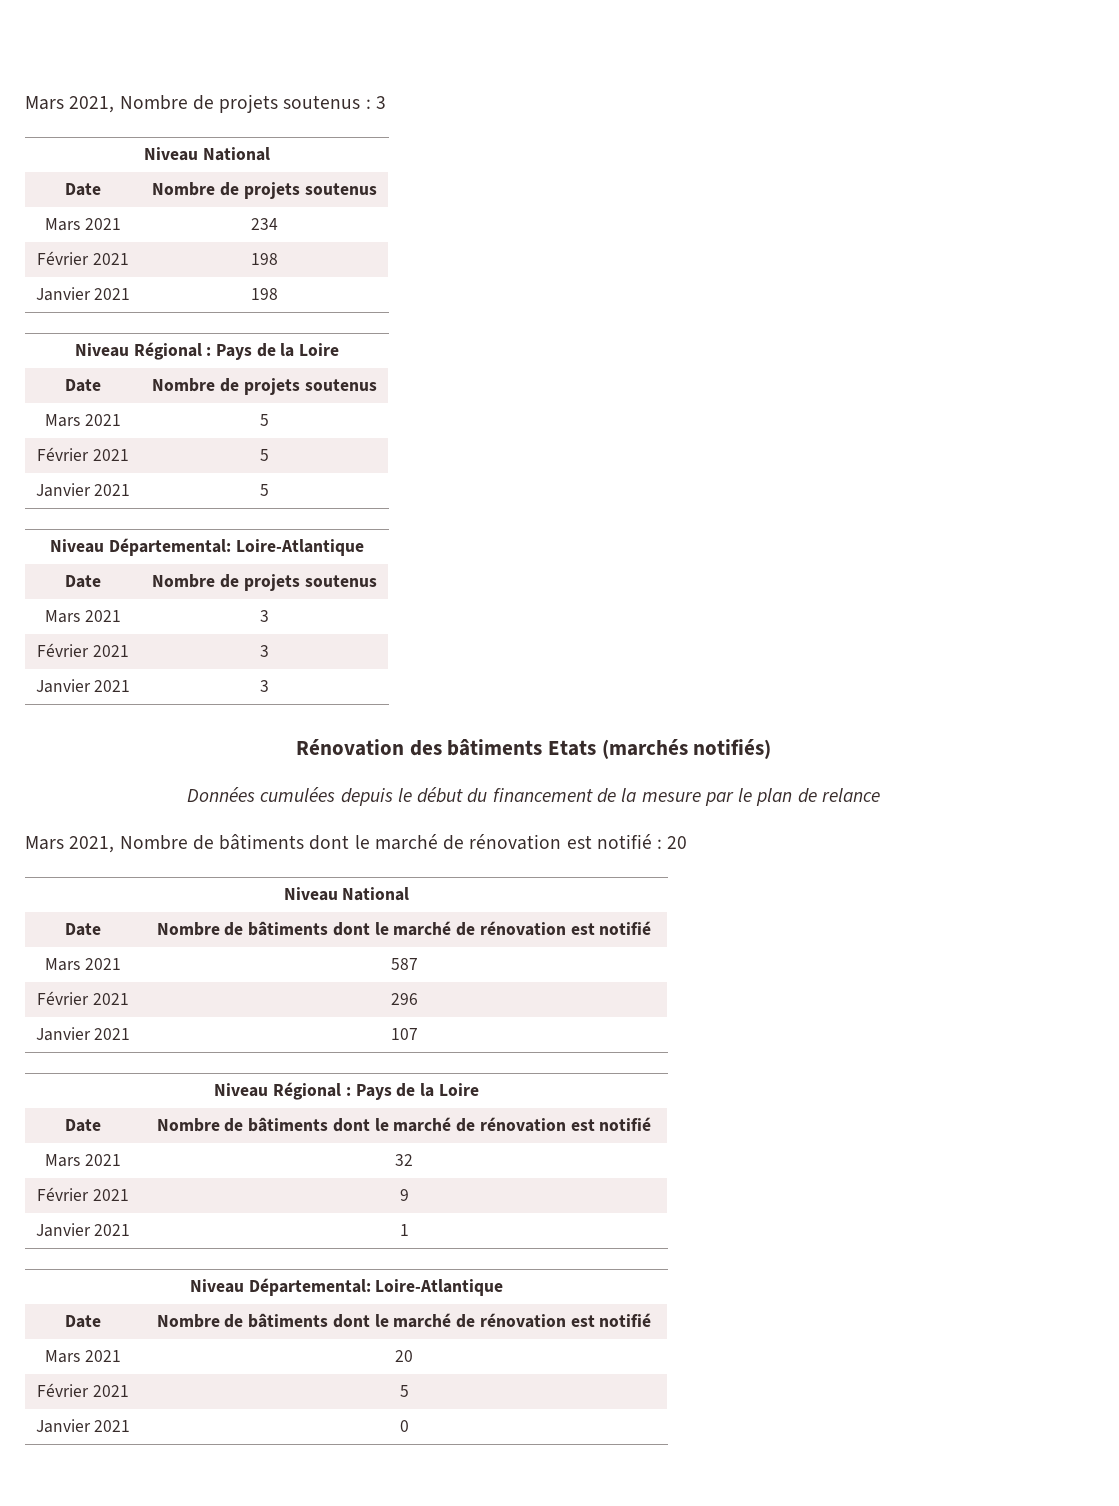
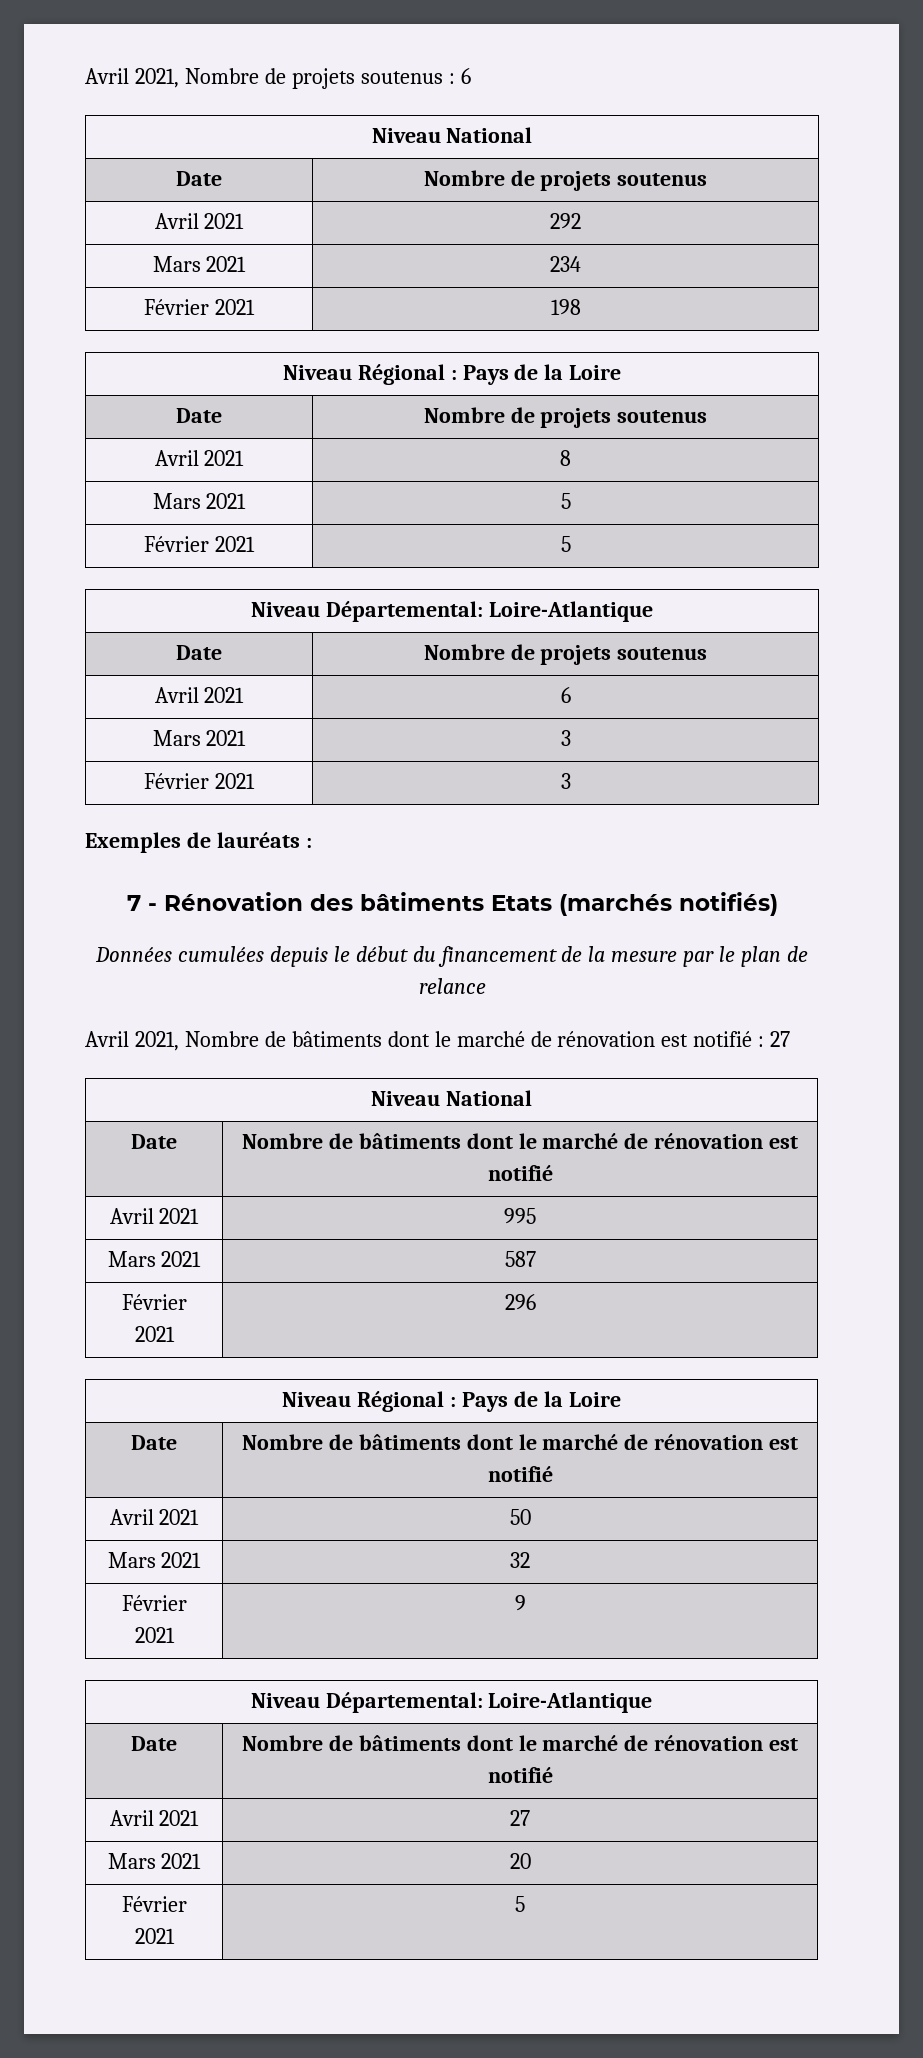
[25,96,64,110] Mars -> [85,68,129,84] Avril
[375,96,386,109] 3 -> [460,68,471,84] 6
(377, 189) none -> [154,213,245,229] [550,213,581,229] // Avril 2021 | 292
[35,287,131,301] [251,288,278,300] // Janvier 2021 | 198 -> (581, 307) none
(377, 385) none -> [154,450,245,466] [560,450,571,466] // Avril 2021 | 8
[35,483,131,497] [260,484,269,496] // Janvier 2021 | 5 -> (571, 544) none
(377, 581) none -> [154,687,245,703] [560,687,571,703] // Avril 2021 | 6
[35,679,131,693] [260,680,269,692] // Janvier 2021 | 3 // -> [85,832,312,853] [126,895,157,911] // Exemples de lauréats : // 7 -
[25,836,64,850] Mars -> [85,1031,129,1047] Avril
[667,836,688,849] 20 -> [770,1031,791,1047] 27
(652, 928) none -> [109,1208,200,1224] [504,1208,536,1224] // Avril 2021 | 995
[35,1027,131,1041] [390,1028,418,1040] // Janvier 2021 | 107 -> (536, 1302) none
(652, 1124) none -> [109,1509,200,1525] [509,1509,531,1525] // Avril 2021 | 50
[35,1223,131,1237] [399,1224,409,1236] // Janvier 2021 | 1 -> (526, 1603) none
(652, 1320) none -> [109,1810,200,1826] [510,1810,530,1826] // Avril 2021 | 27
[35,1419,131,1433] [399,1420,409,1432] // Janvier 2021 | 0 -> (525, 1904) none

